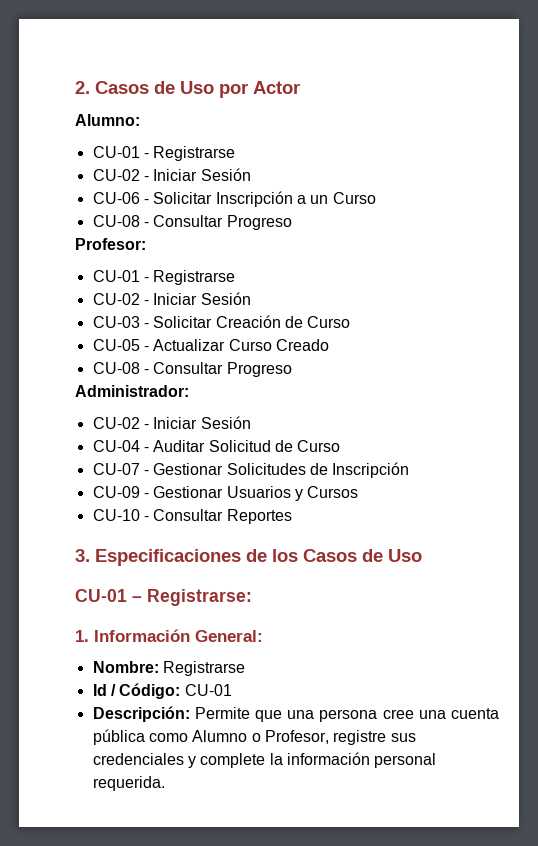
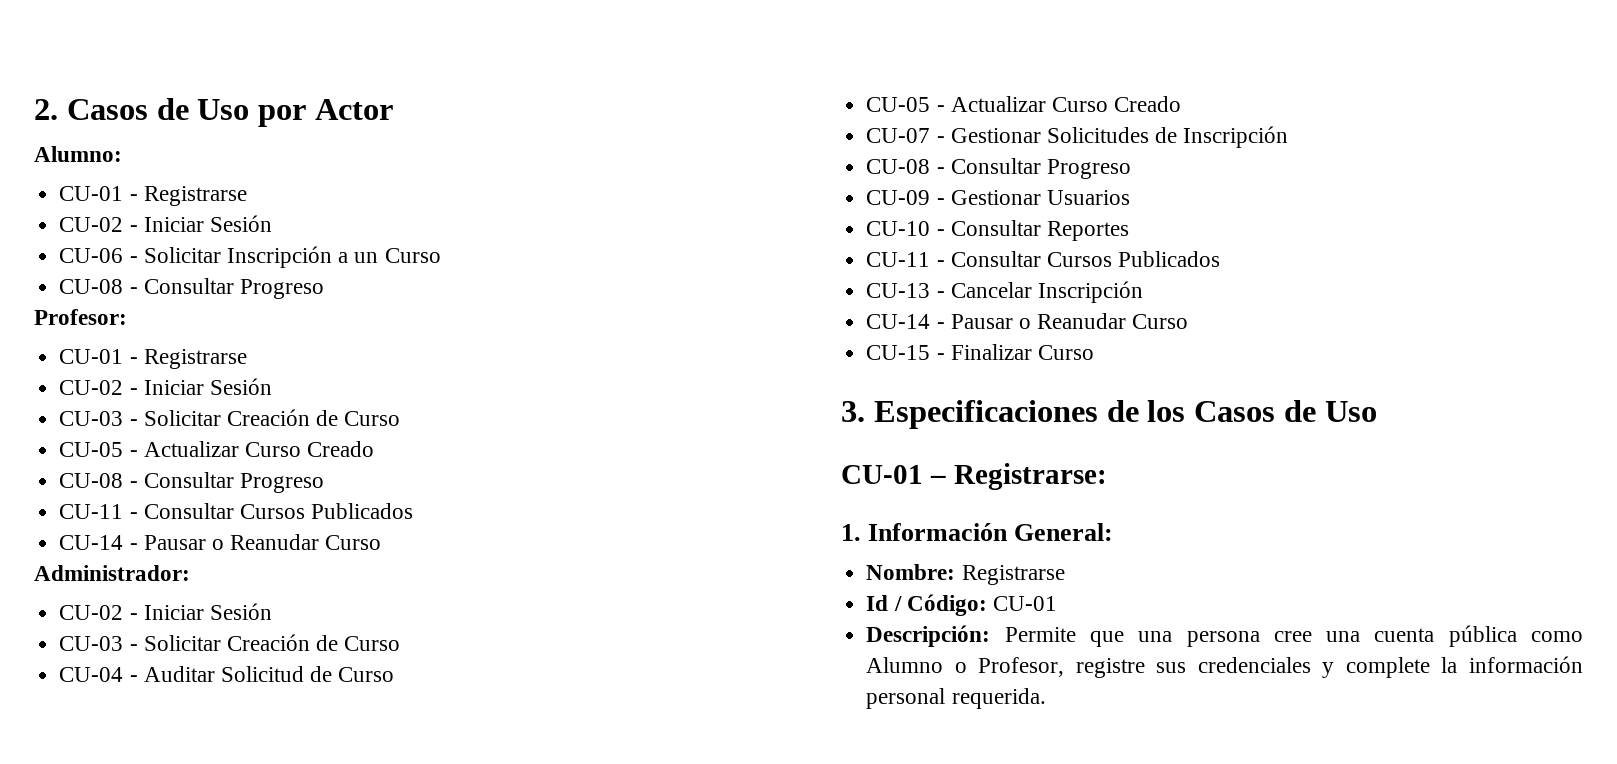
(292, 369) none -> [59,503,414,519] [59,534,382,550] // CU-11 - Consultar Cursos Publicados // CU-14 - Pausar o Reanudar Curso
(251, 422) none -> [59,634,401,651] // CU-03 - Solicitar Creación de Curso
(341, 446) none -> [866,96,1182,112] // CU-05 - Actualizar Curso Creado
(410, 470) none -> [866,158,1131,179] // CU-08 - Consultar Progreso
[294,486,359,501] y Cursos -> (1130, 197) none
(292, 516) none -> [866,251,1221,267] [866,281,1143,303] [866,313,1189,329] [866,344,1094,360] // CU-11 - Consultar Cursos Publicados // CU-13 - Cancelar Inscripción // CU-14 - Pausar o Reanudar Curso // CU-15 - Finalizar Curso

